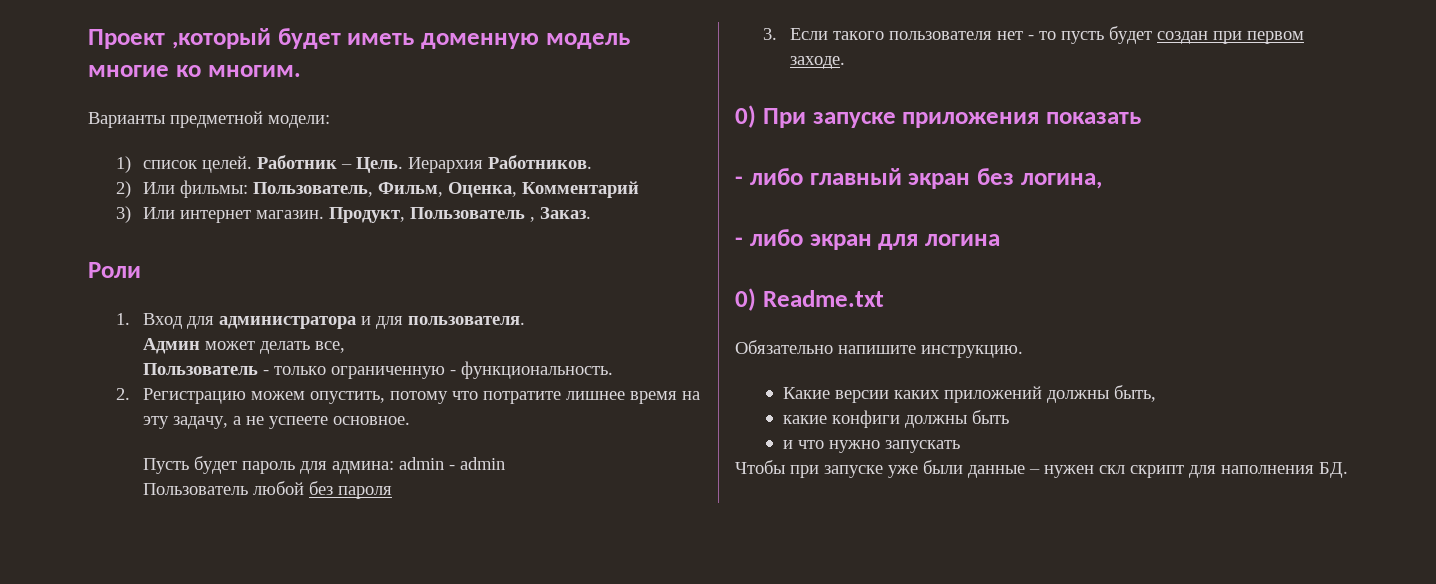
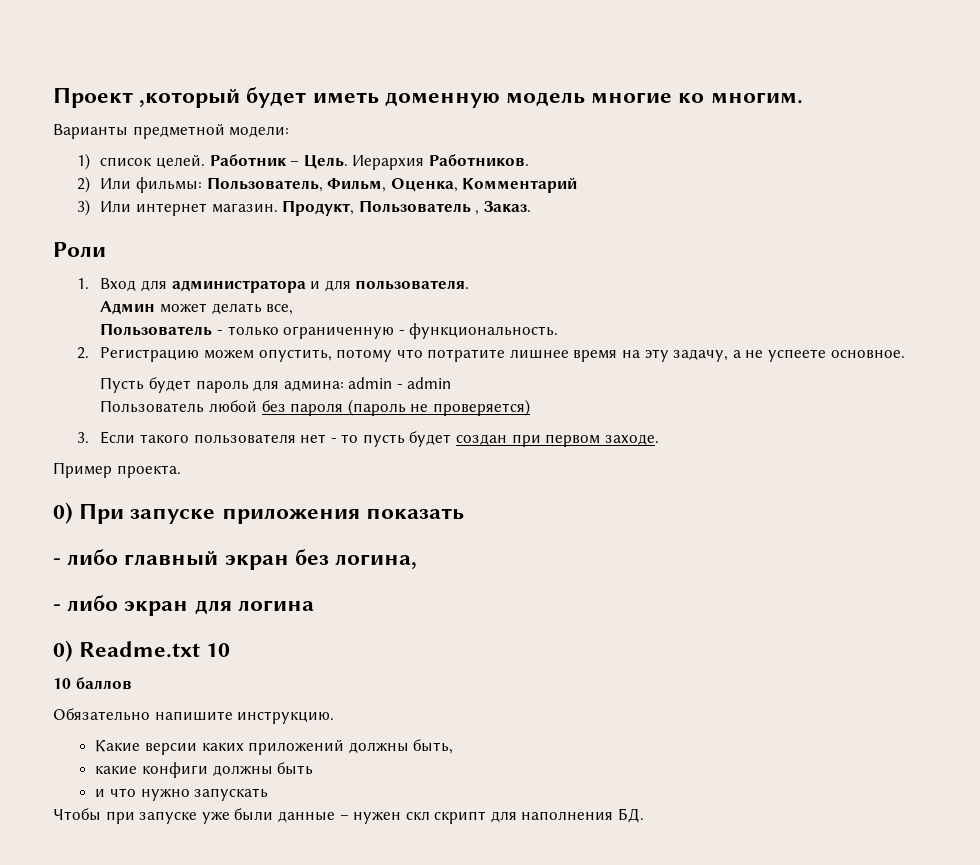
(392, 492) none -> [347,399,530,416] (пароль не проверяется)
(845, 62) none -> [53,462,181,478] // Пример проекта.
(884, 298) none -> [206,643,231,657] [53,677,132,690] 10 // 10 баллов

